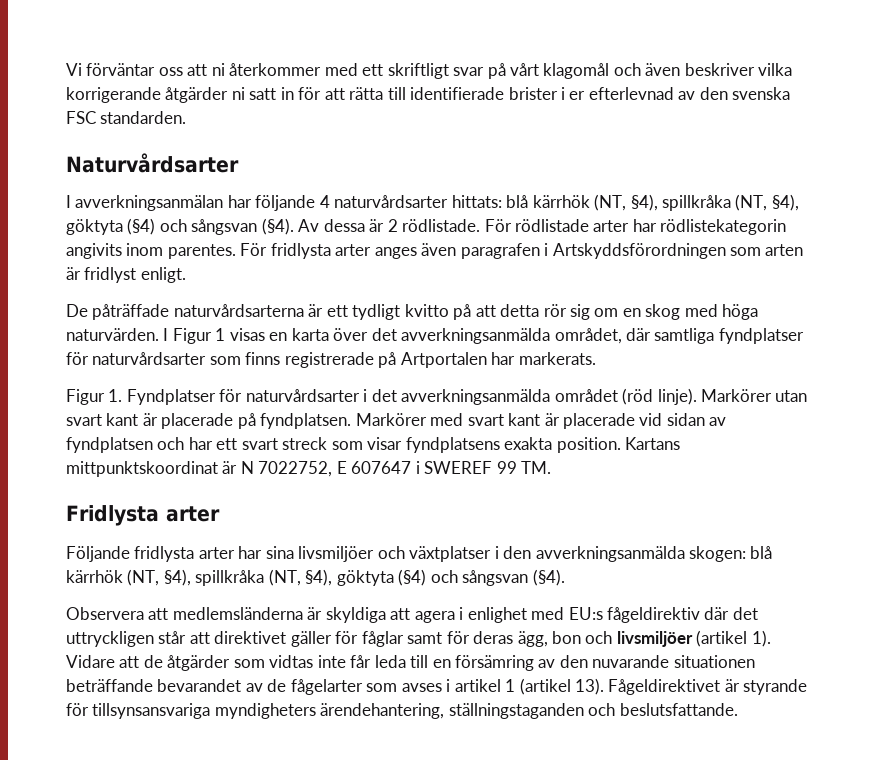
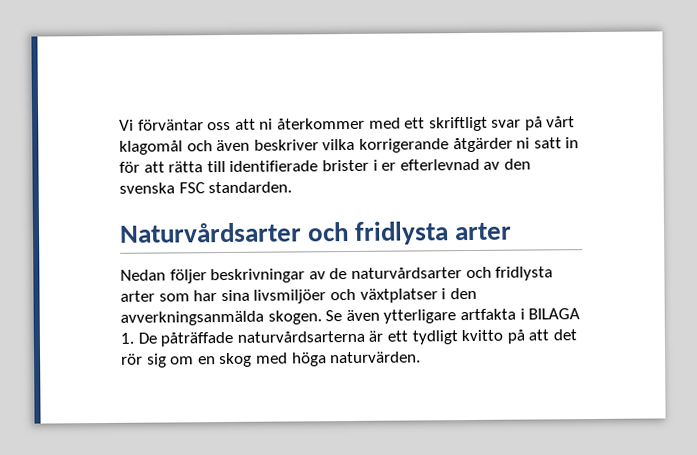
[66,194,799,211] [66,218,787,235] [66,243,804,259] [66,267,186,283] // I avverkningsanmälan har följande 4 naturvårdsarter hittats: blå kärrhök (NT, §4), spillkråka (NT, §4), göktyta (§4) och sångsvan (§4). Av dessa är 2 rödlistade. För rödlistade arter har rödlistekategorin angivits inom parentes. För fridlysta arter anges även paragrafen i Artskyddsförordningen som arten är fridlyst enligt. // -> [307,221,513,245] [120,266,554,284] [120,287,477,304] [120,308,581,326] [120,332,134,344] och fridlysta arter // Nedan följer beskrivningar av de naturvårdsarter och fridlysta arter som har sina livsmiljöer och växtplatser i den avverkningsanmälda skogen. Se även ytterligare artfakta i BILAGA 1.
[500,304,540,317] detta -> [552,329,577,341] det
[163,328,804,344] [66,352,596,368] [66,388,808,405] [66,413,727,429] [66,437,681,453] [66,461,552,477] [66,505,220,526] [66,546,773,562] [66,569,565,586] [66,607,758,623] [66,630,771,647] [66,655,755,671] [66,678,808,695] [66,703,738,719] I Figur 1 visas en karta över det avverkningsanmälda området, där samtliga fyndplatser för naturvårdsarter som finns registrerade på Artportalen har markerats. // Figur 1. Fyndplatser för naturvårdsarter i det avverkningsanmälda området (röd linje). Markörer utan svart kant är placerade på fyndplatsen. Markörer med svart kant är placerade vid sidan av fyndplatsen och har ett svart streck som visar fyndplatsens exakta position. Kartans mittpunktskoordinat är N 7022752, E 607647 i SWEREF 99 TM. // Fridlysta arter // Följande fridlysta arter har sina livsmiljöer och växtplatser i den avverkningsanmälda skogen: blå kärrhök (NT, §4), spillkråka (NT, §4), göktyta (§4) och sångsvan (§4). // Observera att medlemsländerna är skyldiga att agera i enlighet med EU:s fågeldirektiv där det uttryckligen står att direktivet gäller för fåglar samt för deras ägg, bon och livsmiljöer (artikel 1). Vidare att de åtgärder som vidtas inte får leda till en försämring av den nuvarande situationen beträffande bevarandet av de fågelarter som avses i artikel 1 (artikel 13). Fågeldirektivet är styrande för tillsynsansvariga myndigheters ärendehantering, ställningstaganden och beslutsfattande. -> (422, 357) none

